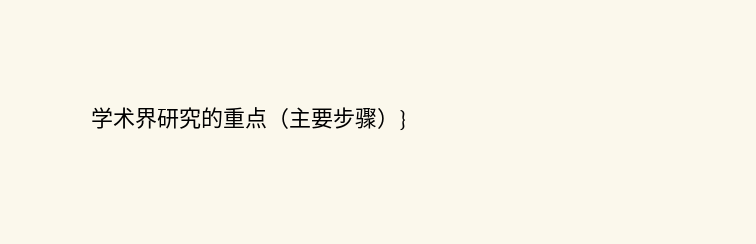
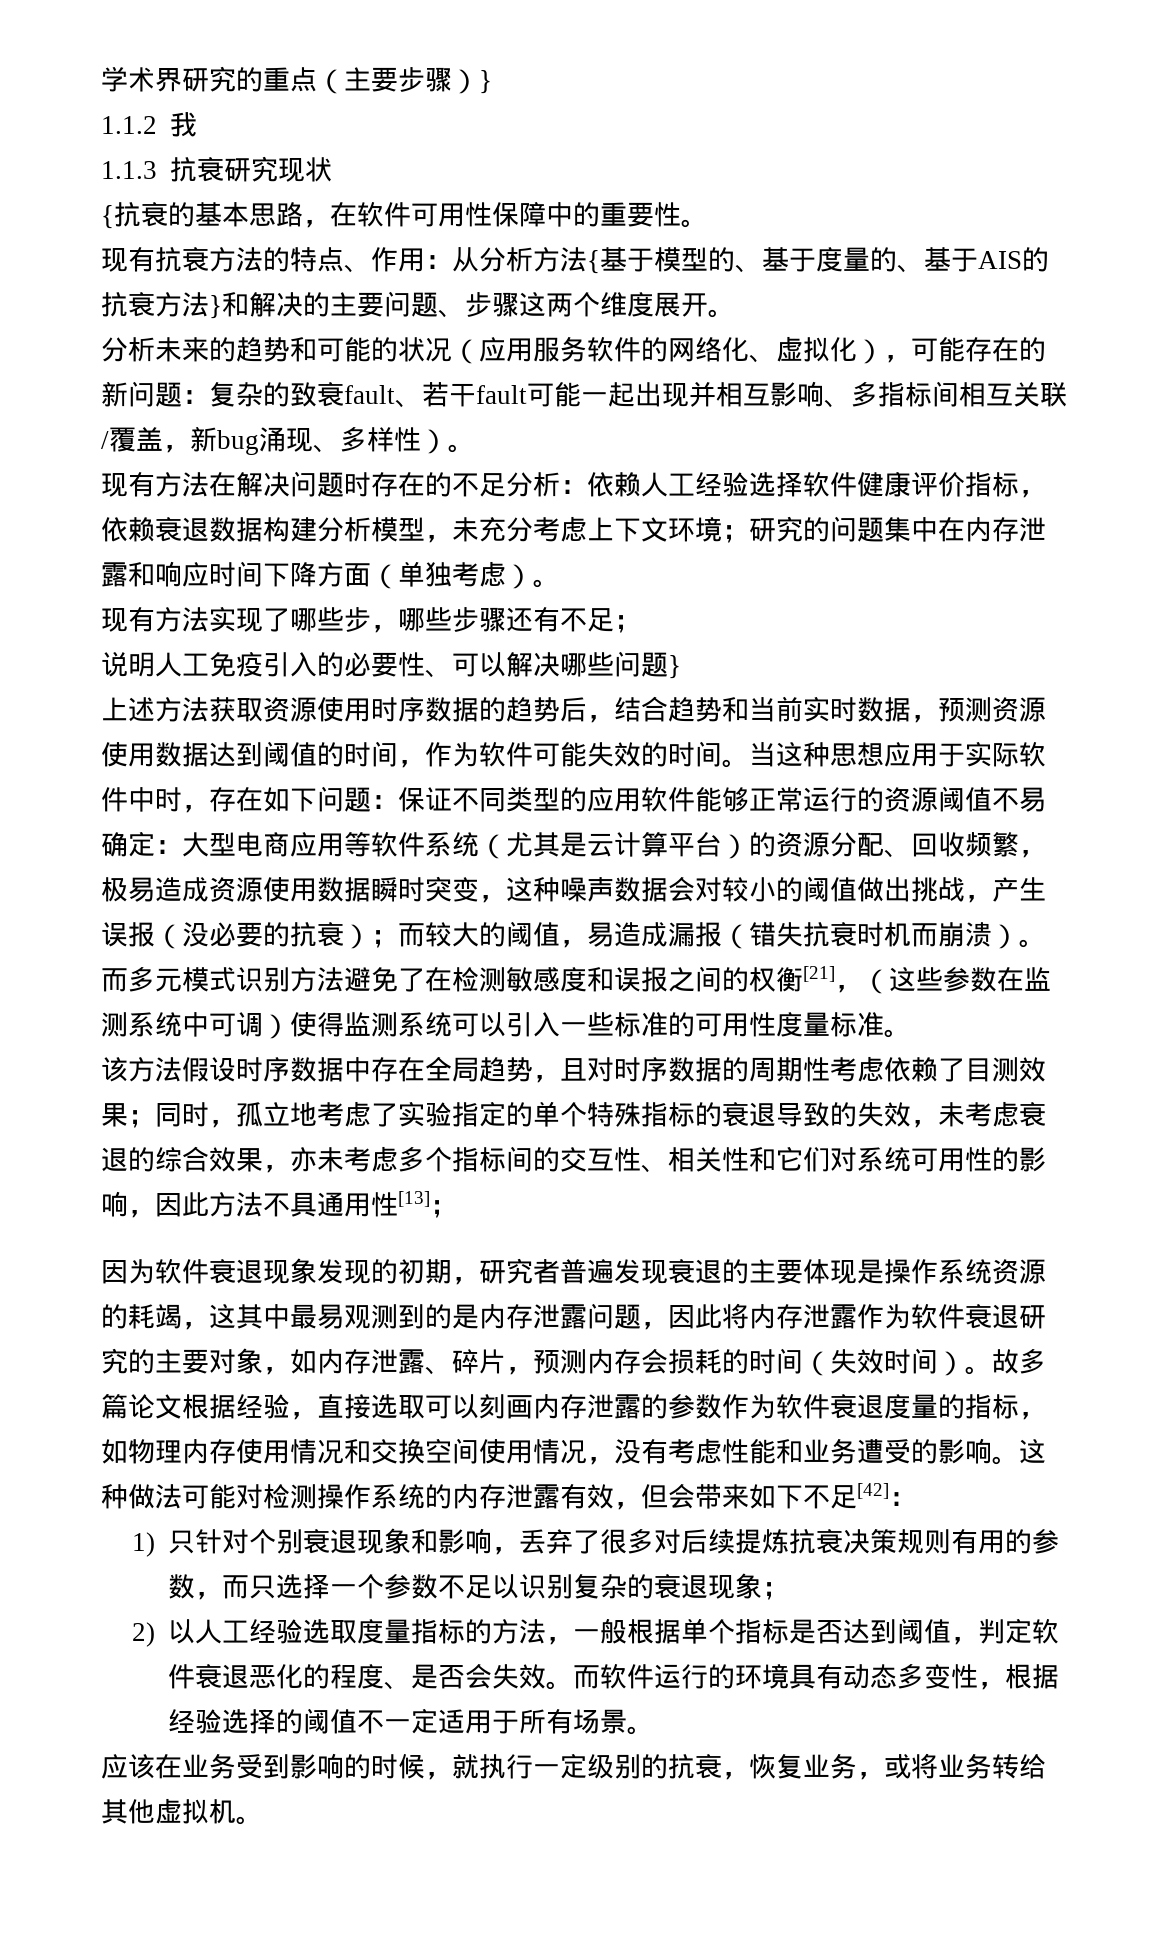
(408, 120) none -> [101,112,198,137] [101,156,333,182] [101,201,708,229] [101,247,1049,274] [101,291,735,319] [101,336,1046,364] [101,381,1067,408] [101,426,475,455] [101,471,1046,498] [101,516,1046,543] [101,561,560,589] [101,606,641,633] [101,651,681,679] [101,696,1046,723] [101,741,1046,768] [101,786,1046,813] [101,831,1046,859] [101,876,1046,903] [101,921,1046,949] [101,966,835,992] [835,967,1051,994] [101,1012,911,1039] [101,1056,1046,1083] [101,1101,1046,1128] [101,1146,1046,1173] [101,1191,457,1218] [101,1258,1046,1285] [101,1303,1046,1330] [101,1348,1046,1376] [101,1393,1046,1420] [101,1438,1046,1465] [101,1483,916,1510] [131,1528,1060,1557] [168,1573,790,1600] [131,1618,1060,1647] [168,1663,1060,1690] [168,1708,655,1735] [101,1753,1046,1780] [101,1798,263,1825] // 1.1.2我 // 1.1.3抗衰研究现状 // {抗衰的基本思路，在软件可用性保障中的重要性。 // 现有抗衰方法的特点、作用：从分析方法{基于模型的、基于度量的、基于AIS的抗衰方法}和解决的主要问题、步骤这两个维度展开。 // 分析未来的趋势和可能的状况（应用服务软件的网络化、虚拟化），可能存在的新问题：复杂的致衰fault、若干fault可能一起出现并相互影响、多指标间相互关联/覆盖，新bug涌现、多样性）。 // 现有方法在解决问题时存在的不足分析：依赖人工经验选择软件健康评价指标，依赖衰退数据构建分析模型，未充分考虑上下文环境；研究的问题集中在内存泄露和响应时间下降方面（单独考虑）。 // 现有方法实现了哪些步，哪些步骤还有不足； // 说明人工免疫引入的必要性、可以解决哪些问题} // 上述方法获取资源使用时序数据的趋势后，结合趋势和当前实时数据，预测资源使用数据达到阈值的时间，作为软件可能失效的时间。当这种思想应用于实际软件中时，存在如下问题：保证不同类型的应用软件能够正常运行的资源阈值不易确定：大型电商应用等软件系统（尤其是云计算平台）的资源分配、回收频繁，极易造成资源使用数据瞬时突变，这种噪声数据会对较小的阈值做出挑战，产生误报（没必要的抗衰）；而较大的阈值，易造成漏报（错失抗衰时机而崩溃）。而多元模式识别方法避免了在检测敏感度和误报之间的权衡[21]，（这些参数在监测系统中可调）使得监测系统可以引入一些标准的可用性度量标准。 // 该方法假设时序数据中存在全局趋势，且对时序数据的周期性考虑依赖了目测效果；同时，孤立地考虑了实验指定的单个特殊指标的衰退导致的失效，未考虑衰退的综合效果，亦未考虑多个指标间的交互性、相关性和它们对系统可用性的影响，因此方法不具通用性[13]； // 因为软件衰退现象发现的初期，研究者普遍发现衰退的主要体现是操作系统资源的耗竭，这其中最易观测到的是内存泄露问题，因此将内存泄露作为软件衰退研究的主要对象，如内存泄露、碎片，预测内存会损耗的时间（失效时间）。故多篇论文根据经验，直接选取可以刻画内存泄露的参数作为软件衰退度量的指标，如物理内存使用情况和交换空间使用情况，没有考虑性能和业务遭受的影响。这种做法可能对检测操作系统的内存泄露有效，但会带来如下不足[42]： // 1)只针对个别衰退现象和影响，丢弃了很多对后续提炼抗衰决策规则有用的参数，而只选择一个参数不足以识别复杂的衰退现象； // 2)以人工经验选取度量指标的方法，一般根据单个指标是否达到阈值，判定软件衰退恶化的程度、是否会失效。而软件运行的环境具有动态多变性，根据经验选择的阈值不一定适用于所有场景。 // 应该在业务受到影响的时候，就执行一定级别的抗衰，恢复业务，或将业务转给其他虚拟机。

